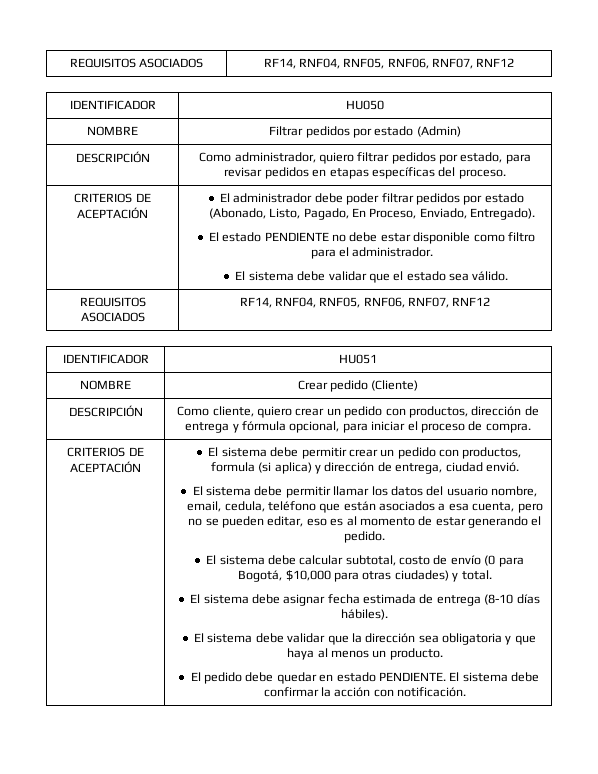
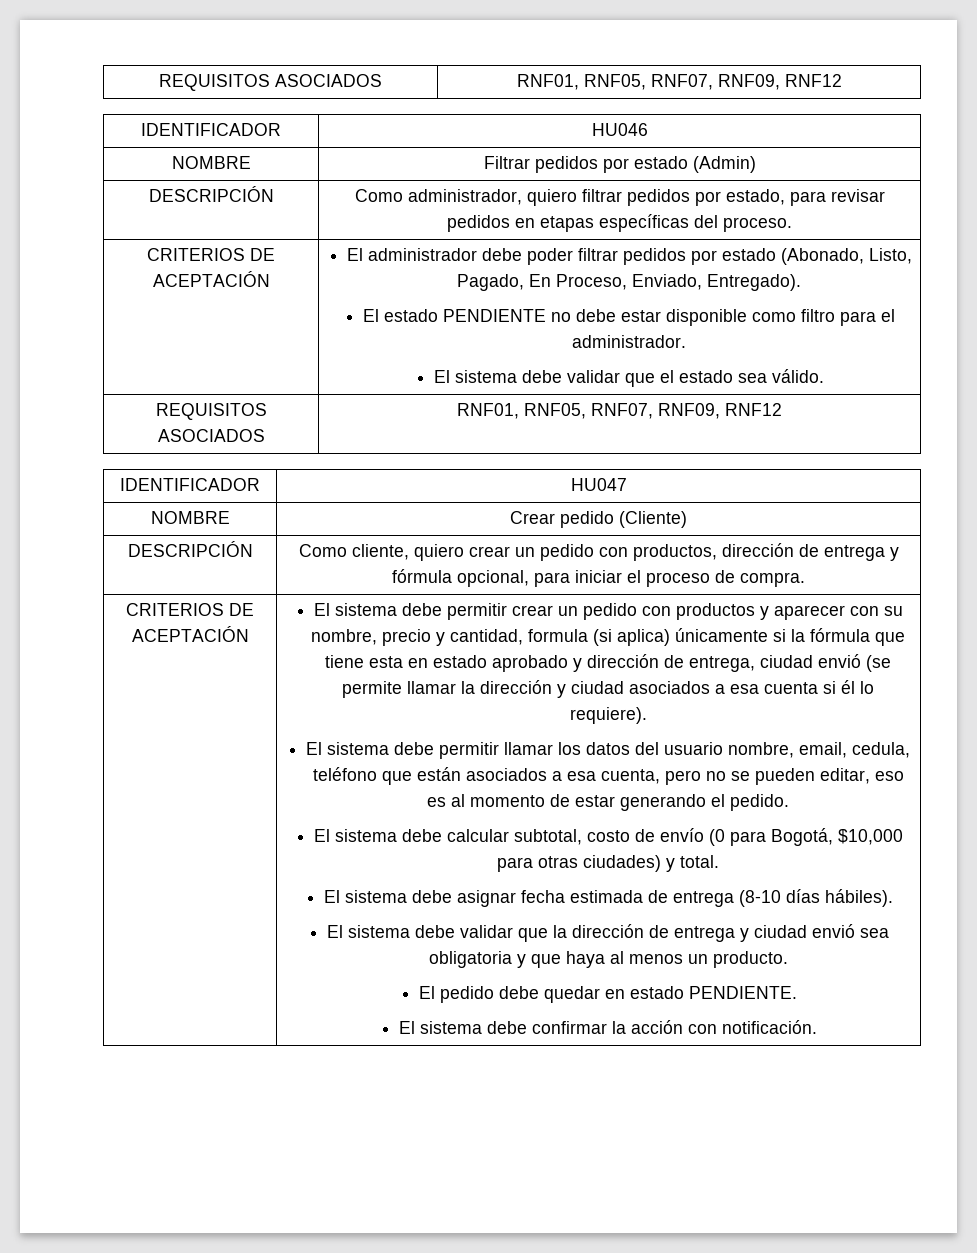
[69,58,204,68] [263,58,515,69] [69,100,156,110] [346,100,384,110] REQUISITOS ASOCIADOS | RF14, RNF04, RNF05, RNF06, RNF07, RNF12 // IDENTIFICADOR | HU050 -> [159,74,382,91] [516,74,842,90] [141,123,281,136] [591,123,648,136] REQUISITOS ASOCIADOS | RNF01, RNF05, RNF07, RNF09, RNF12 // IDENTIFICADOR | HU046
[239,297,491,308] [62,354,149,364] [339,354,377,364] RF14, RNF04, RNF05, RNF06, RNF07, RNF12 // IDENTIFICADOR | HU051 -> [457,403,782,419] [120,478,260,491] [570,478,627,491] RNF01, RNF05, RNF07, RNF09, RNF12 // IDENTIFICADOR | HU047
[462,447,522,459] [210,462,312,474] productos, formula (si aplica) -> [675,603,903,620] [311,628,906,646] [325,655,569,672] productos y aparecer con su nombre, precio y cantidad, formula (si aplica) únicamente si la fórmula que tiene esta en estado aprobado
[485,462,519,472] envió. -> [818,654,892,672] [342,680,875,698] [569,707,647,724] envió (se permite llamar la dirección y ciudad asociados a esa cuenta si él lo requiere).
(416, 638) none -> [649,924,856,942] de entrega y ciudad envió
(446, 676) none -> (798, 992) //

